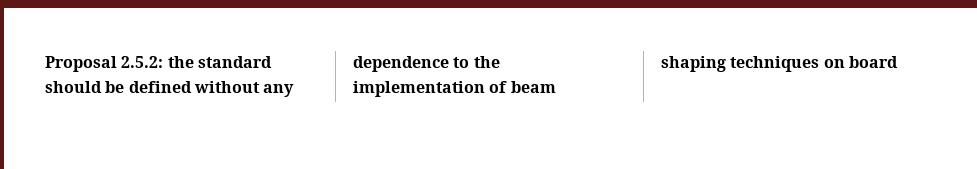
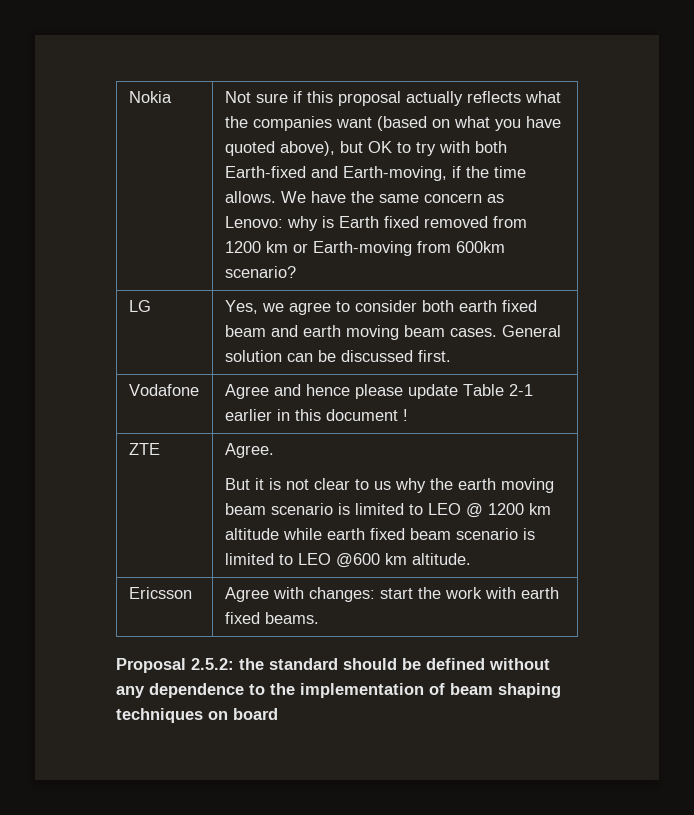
(45, 64) none -> [128,91,172,103] [224,91,561,106] [224,116,561,131] [224,141,507,156] [224,166,526,181] [224,191,504,203] [224,216,527,231] [224,241,505,256] [224,266,296,278] [128,300,151,312] [224,300,537,315] [224,325,561,340] [224,350,451,362] [128,384,199,396] [224,384,533,399] [224,409,408,421] [128,443,160,455] [224,443,274,458] [224,478,554,493] [224,503,551,518] [224,528,535,540] [224,553,471,568] [128,587,192,599] [224,587,559,602] [224,612,319,624] Nokia | Not sure if this proposal actually reflects what the companies want (based on what you have quoted above), but OK to try with both Earth-fixed and Earth-moving, if the time allows. We have the same concern as Lenovo: why is Earth fixed removed from 1200 km or Earth-moving from 600km scenario? // LG | Yes, we agree to consider both earth fixed beam and earth moving beam cases. General solution can be discussed first. // Vodafone | Agree and hence please update Table 2-1 earlier in this document ! // ZTE | Agree. // But it is not clear to us why the earth moving beam scenario is limited to LEO @ 1200 km altitude while earth fixed beam scenario is limited to LEO @600 km altitude. // Ericsson | Agree with changes: start the work with earth fixed beams. //

